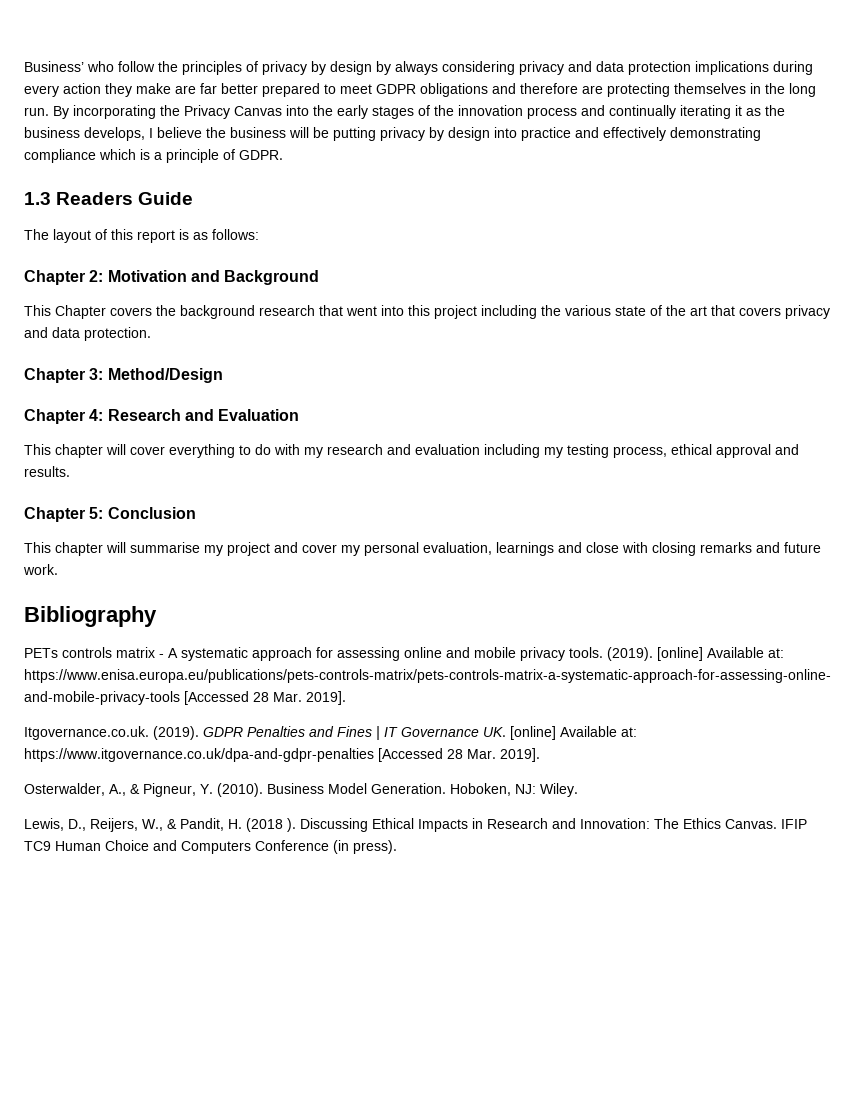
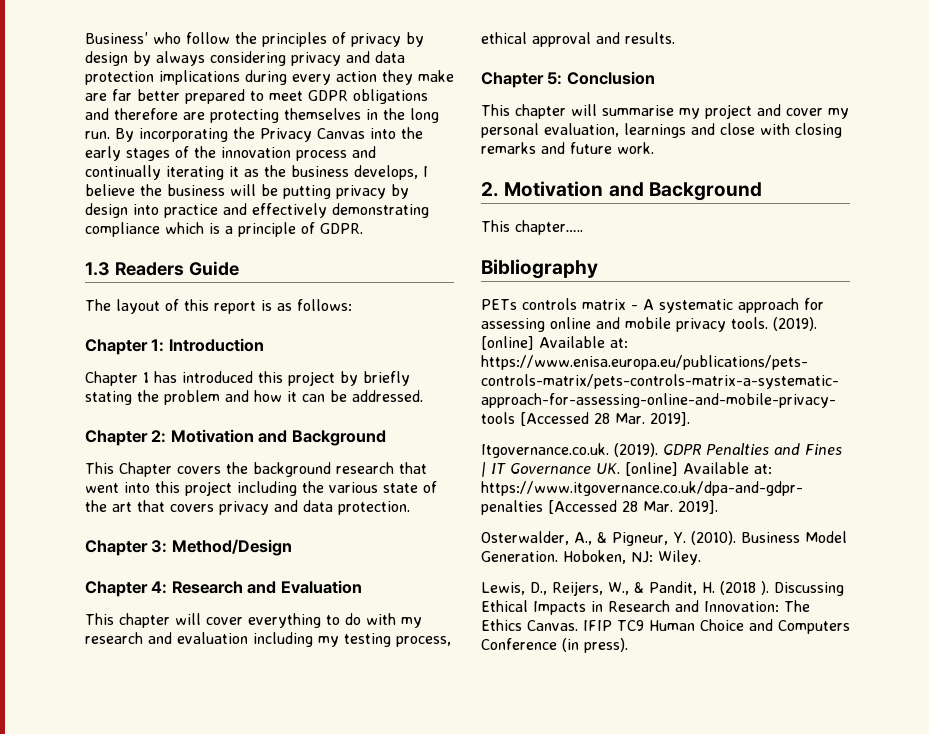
(259, 234) none -> [85,338,264,355] [85,371,410,386] [85,390,423,405] // Chapter 1: Introduction // Chapter 1 has introduced this project by briefly stating the problem and how it can be addressed.
(58, 569) none -> [481,181,762,201] [481,220,583,235] // 2. Motivation and Background // This chapter…..

